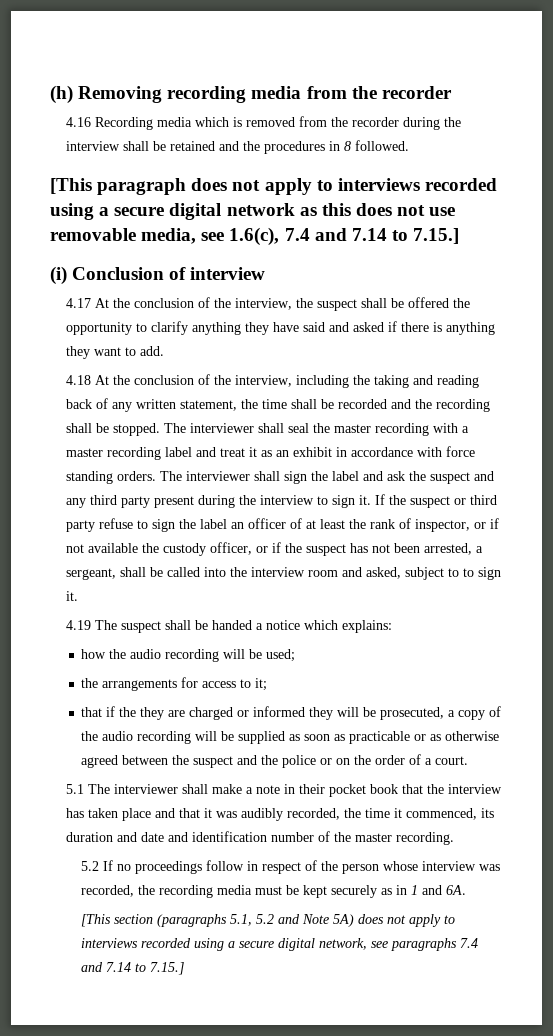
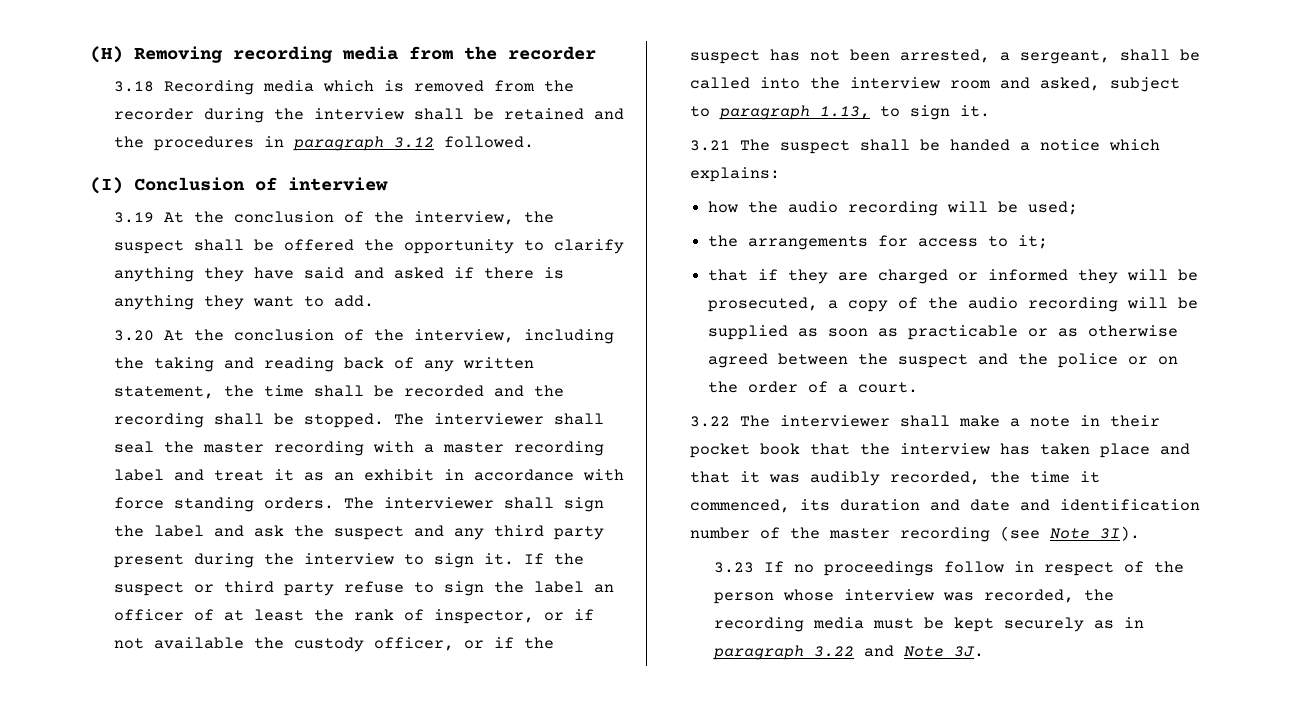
[50,85,73,104] (h) -> [90,46,123,63] (H)
[65,117,91,127] 4.16 -> [113,81,154,92] 3.18
[343,141,351,151] 8 -> [292,136,434,151] paragraph 3.12
[50,178,497,195] [50,203,456,220] [50,227,460,246] [50,266,67,285] [This paragraph does not apply to interviews recorded using a secure digital network as this does not use removable media, see 1.6(c), 7.4 and 7.14 to 7.15.] // (i) -> [90,177,123,194] (I)
[65,298,91,308] 4.17 -> [113,212,154,223] 3.19
[65,375,91,385] 4.18 -> [113,330,154,341] 3.20
(459, 572) none -> [718,105,870,120] paragraph 1.13,
[65,620,91,630] 4.19 -> [689,140,730,151] 3.21
[119,707,137,717] the -> (778, 274) none
[65,784,84,794] 5.1 -> [689,416,730,427] 3.22
[395,832,454,845] [81,861,100,871] recording. // 5.2 -> [899,526,1140,542] [713,562,754,573] recording (see Note 3I). // 3.23
[411,885,467,895] [81,914,456,927] [81,938,479,951] [81,962,185,975] 1 and 6A. // [This section (paragraphs 5.1, 5.2 and Note 5A) does not apply to interviews recorded using a secure digital network, see paragraphs 7.4 and 7.14 to 7.15.] -> [712,645,984,660] paragraph 3.22 and Note 3J.

